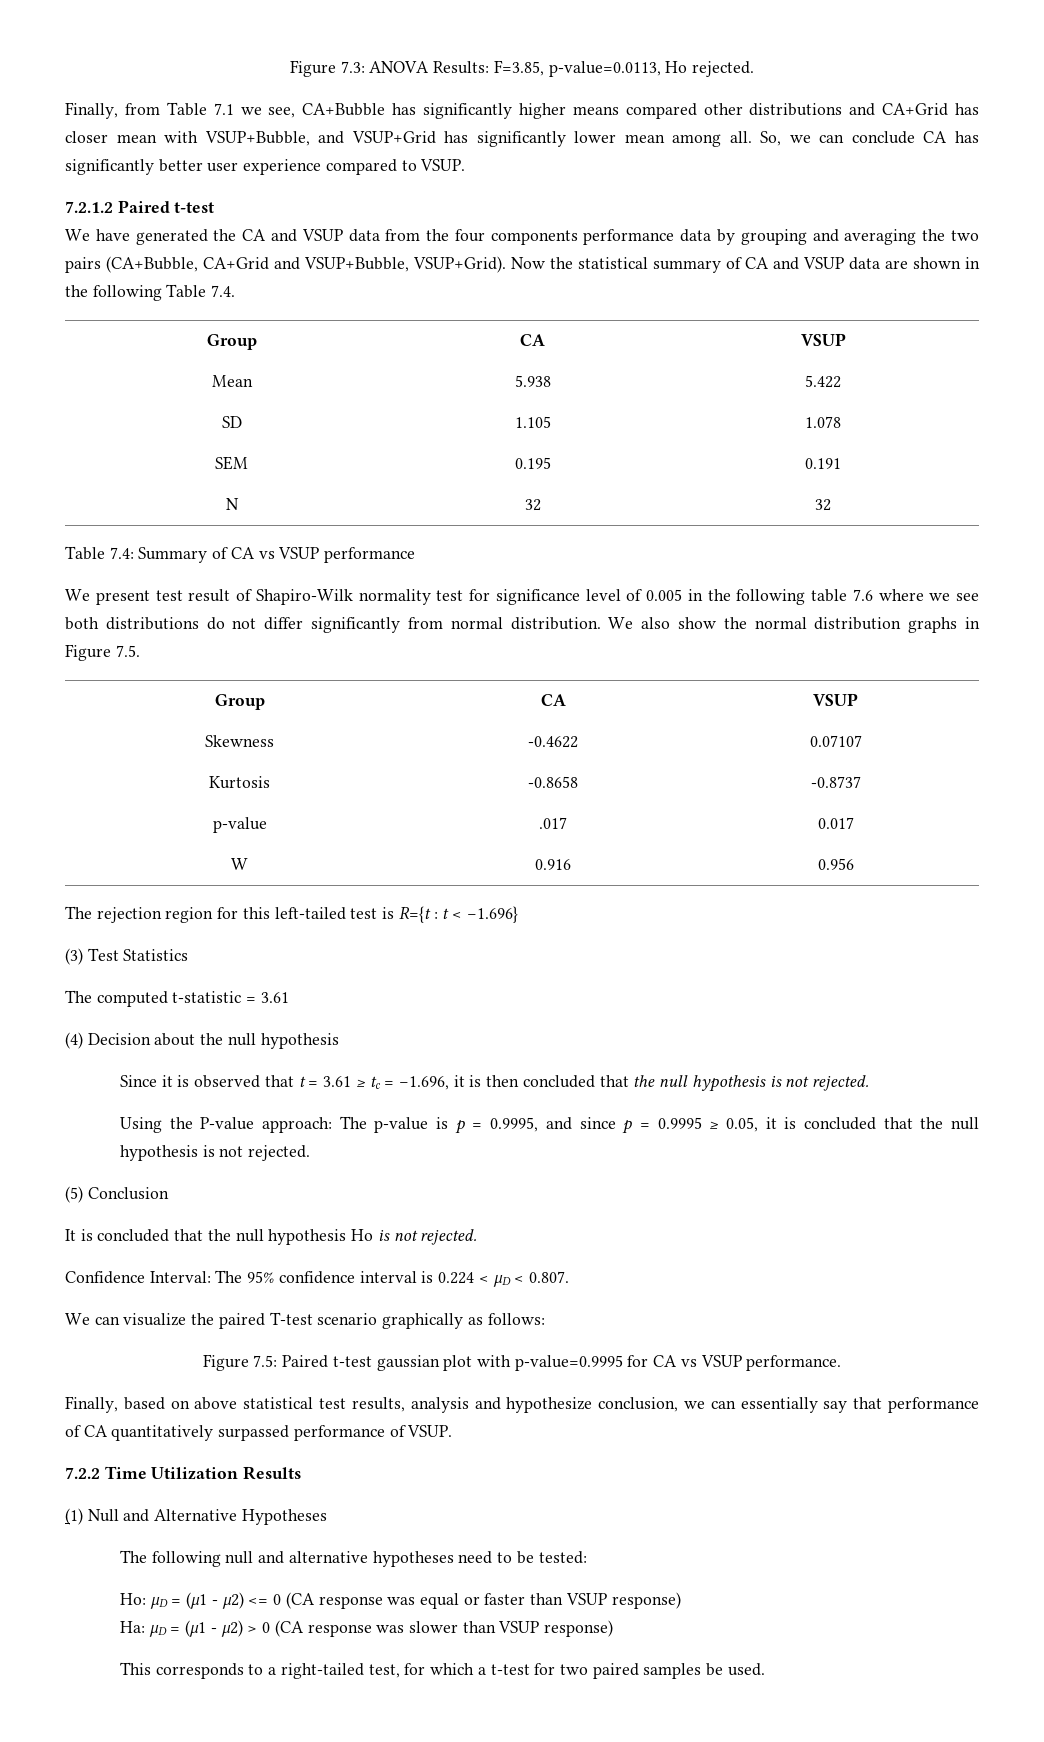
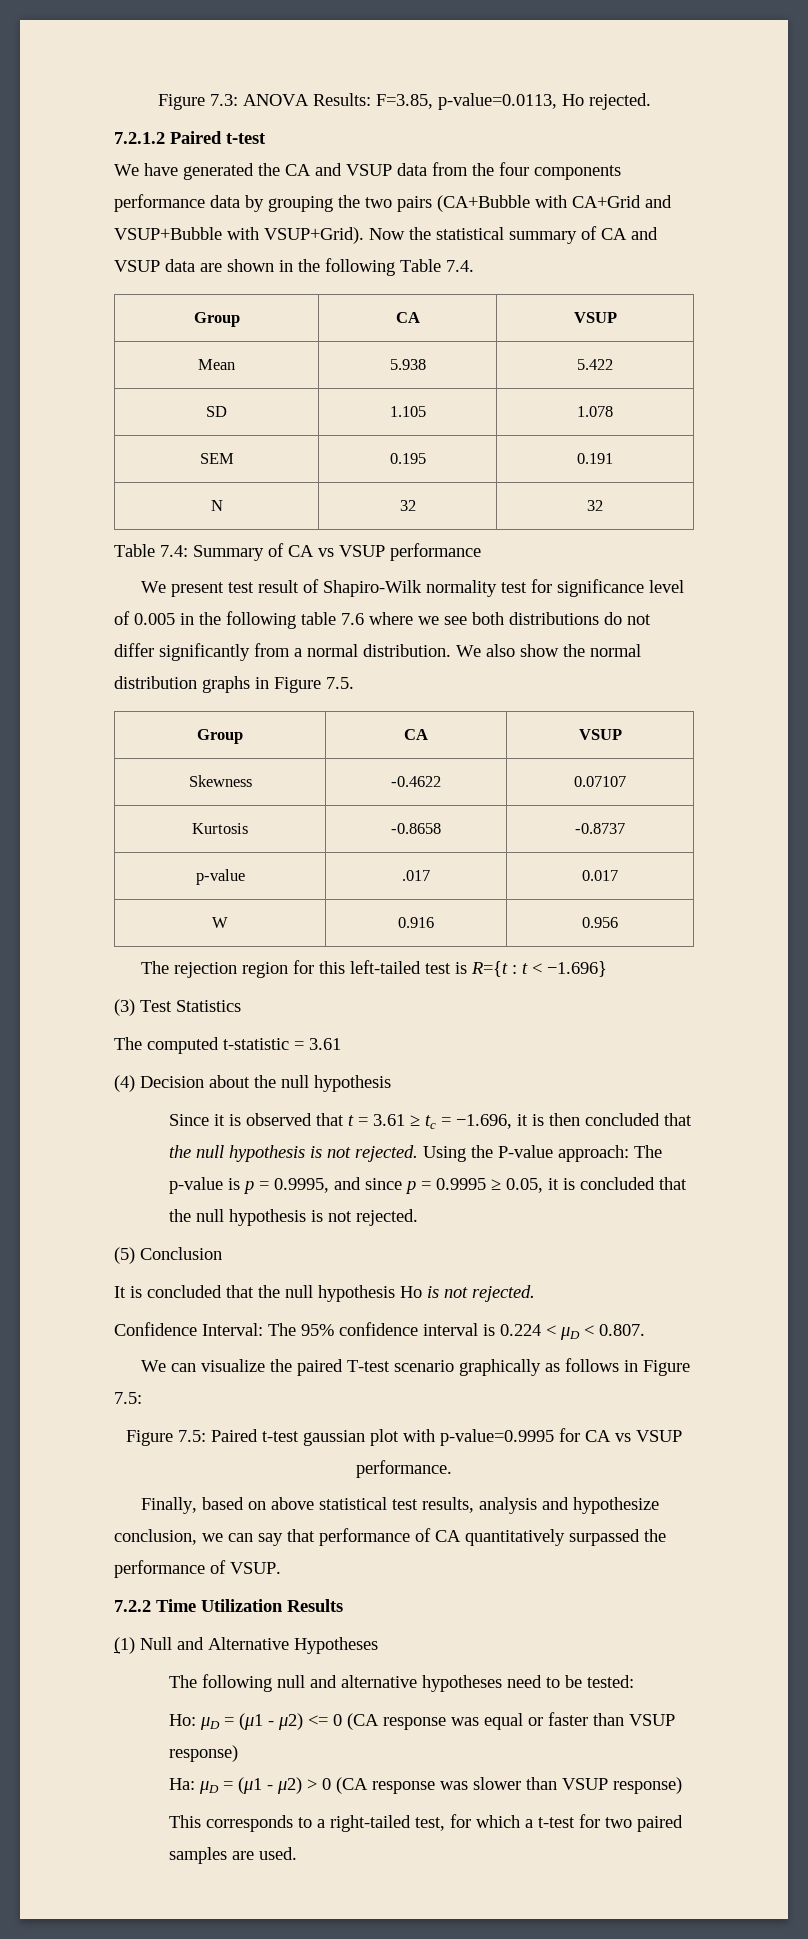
[65,102,979,119] [65,131,979,147] [65,159,466,175] // Finally, from Table 7.1 we see, CA+Bubble has significantly higher means compared other distributions and CA+Grid has closer mean with VSUP+Bubble, and VSUP+Grid has significantly lower mean among all. So, we can conclude CA has significantly better user experience compared to VSUP. -> (651, 101) none
[812,229,917,245] and averaging -> (333, 204) none
[106,256,409,273] (CA+Bubble, CA+Grid and VSUP+Bubble, -> [437,195,672,212] [114,227,259,240] (CA+Bubble with CA+Grid and VSUP+Bubble with
(443, 623) none -> [294,648,302,657] a
(869, 1083) // -> (419, 1153) none
[487,1313,545,1325] follows: -> [564,1358,690,1376] [114,1392,142,1404] follows in Figure 7.5:
[740,1397,818,1413] essentially -> (253, 1537) none
(290, 1433) none -> [644,1529,666,1542] the
[706,1663,724,1676] be -> [232,1851,255,1860] are

